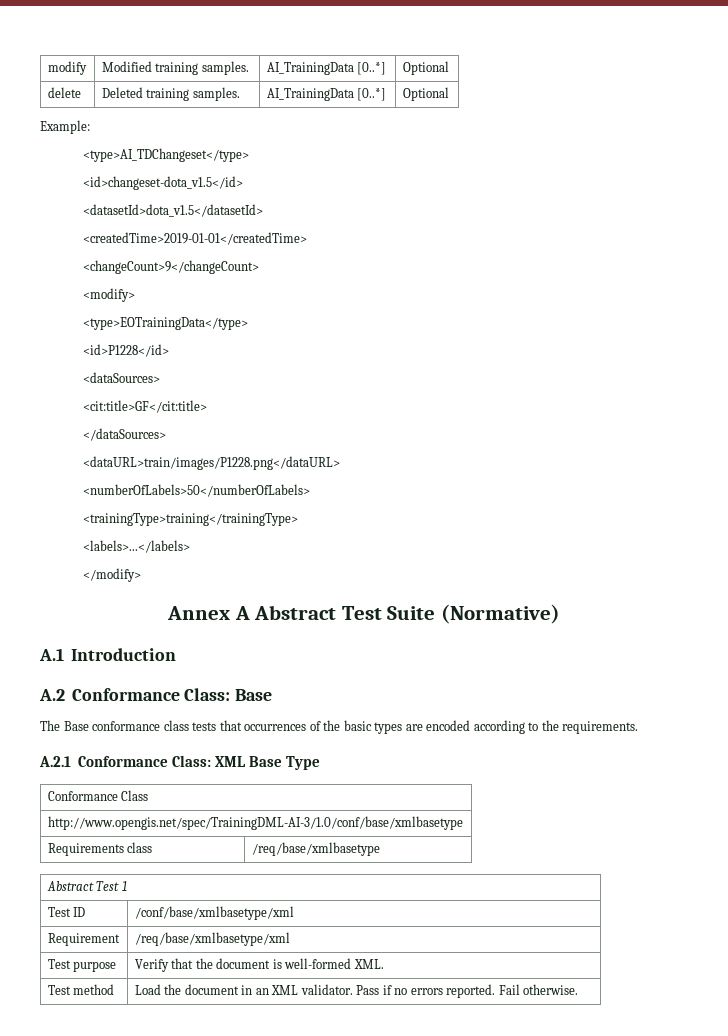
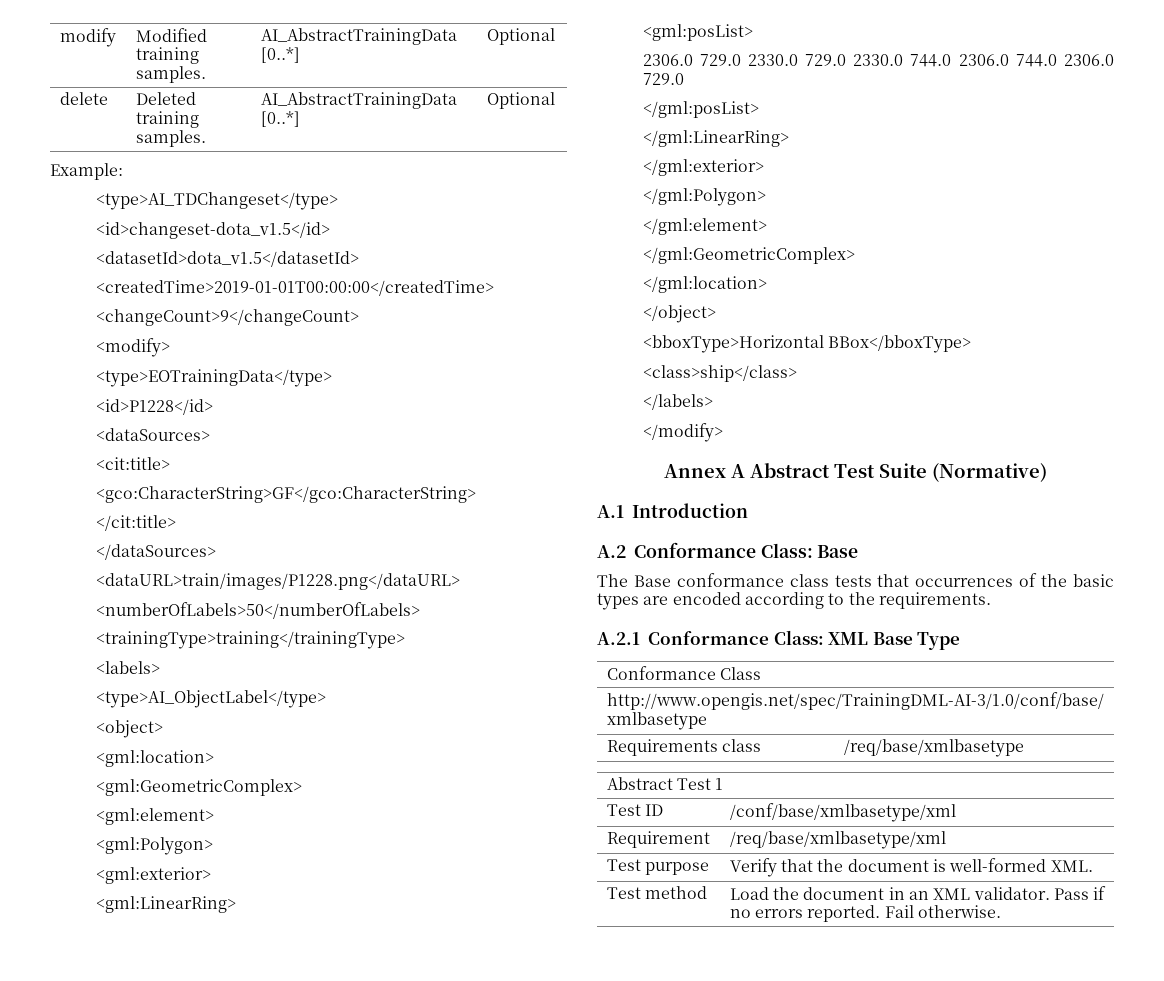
[266,62,354,75] AI_TrainingData -> [260,28,457,45] AI_AbstractTrainingData
[266,88,354,101] AI_TrainingData -> [260,92,457,109] AI_AbstractTrainingData
[82,232,307,245] <createdTime>2019-01-01</createdTime> -> [95,280,494,296] <createdTime>2019-01-01T00:00:00</createdTime>
[82,400,207,413] <cit:title>GF</cit:title> -> [95,457,170,470] [95,486,476,503] [95,515,176,531] <cit:title> // <gco:CharacterString>GF</gco:CharacterString> // </cit:title>
[82,540,190,553] <labels>...</labels> -> [95,661,160,674] [95,690,326,708] [95,720,163,738] [95,750,214,767] [95,779,302,796] [95,808,214,825] [95,837,213,855] [95,867,211,884] [95,896,236,913] [642,24,753,41] [642,54,1114,67] [642,73,684,85] [642,101,759,118] [642,130,789,147] [642,159,764,176] [642,188,766,206] [642,218,767,235] [642,247,855,264] [642,276,767,293] [642,305,716,323] [642,335,971,353] [642,365,797,382] [642,394,713,410] <labels> // <type>AI_ObjectLabel</type> // <object> // <gml:location> // <gml:GeometricComplex> // <gml:element> // <gml:Polygon> // <gml:exterior> // <gml:LinearRing> // <gml:posList> // 2306.0 729.0 2330.0 729.0 2330.0 744.0 2306.0 744.0 2306.0 729.0 // </gml:posList> // </gml:LinearRing> // </gml:exterior> // </gml:Polygon> // </gml:element> // </gml:GeometricComplex> // </gml:location> // </object> // <bboxType>Horizontal BBox</bboxType> // <class>ship</class> // </labels>

